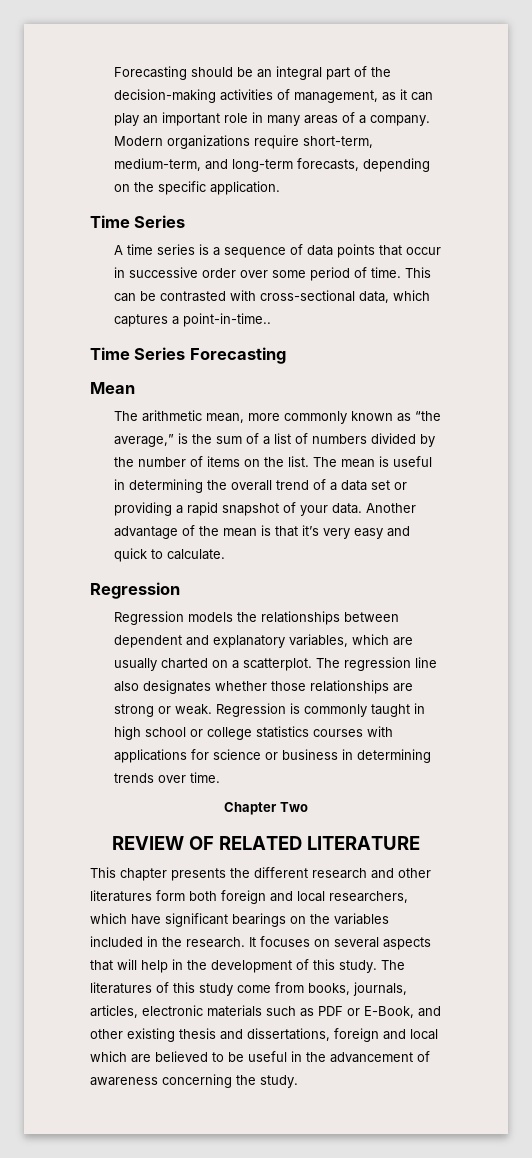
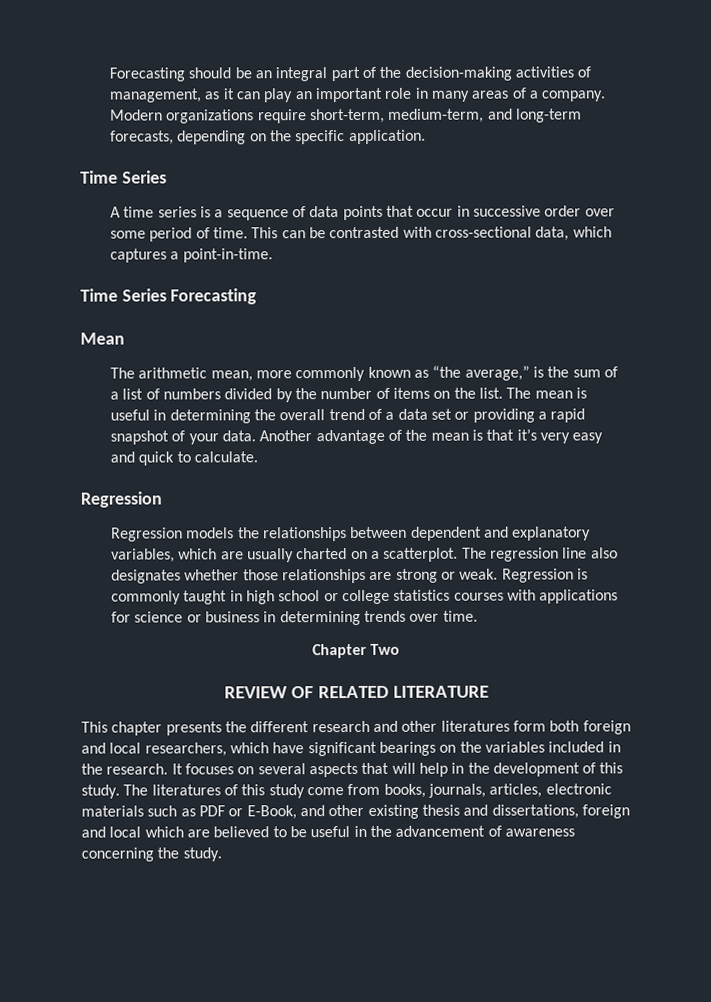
[182,313,271,327] point-in-time.. -> [182,248,273,263] point-in-time.

